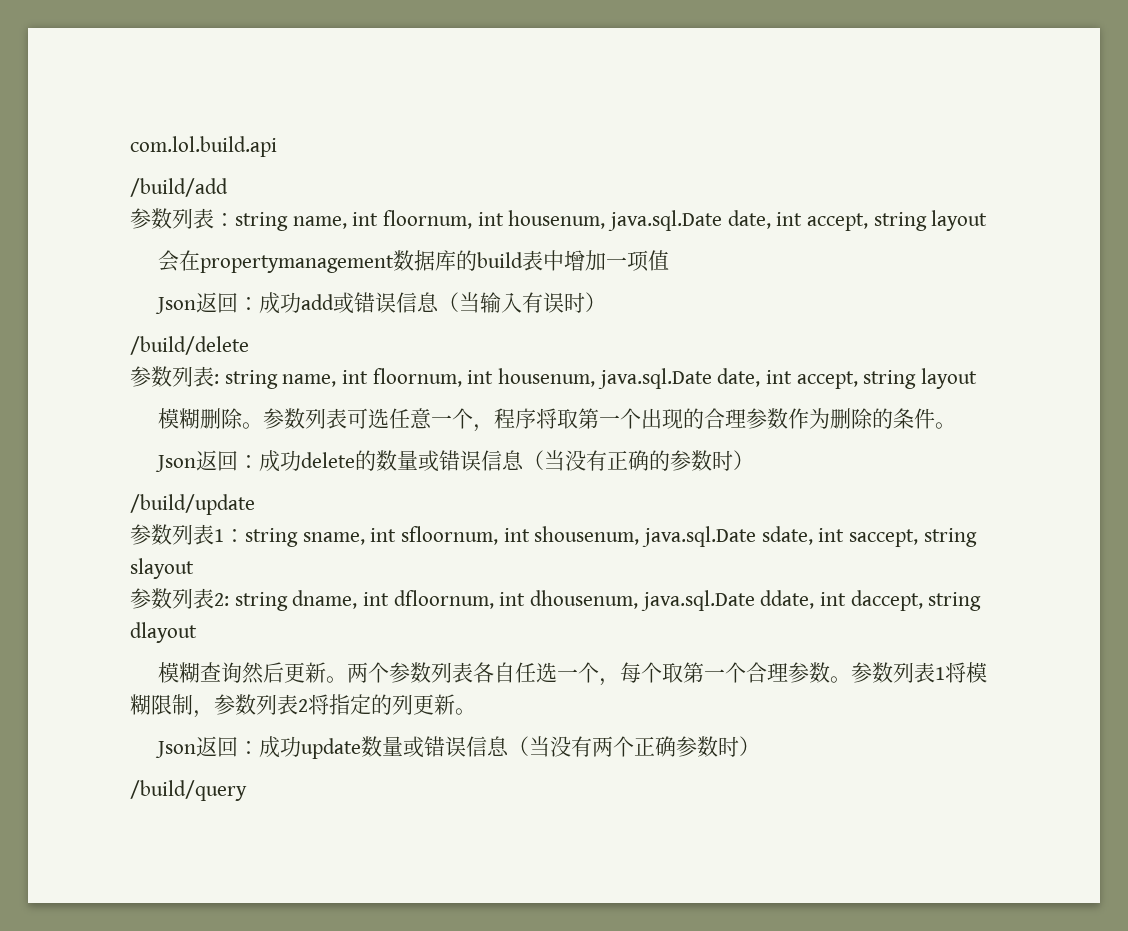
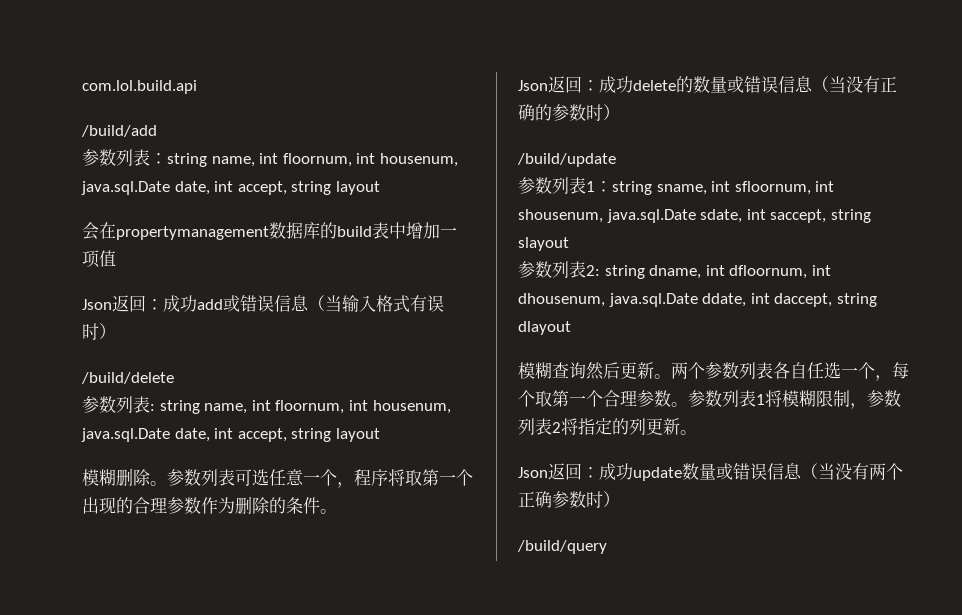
(523, 302) none -> [376,295,410,313] 格式

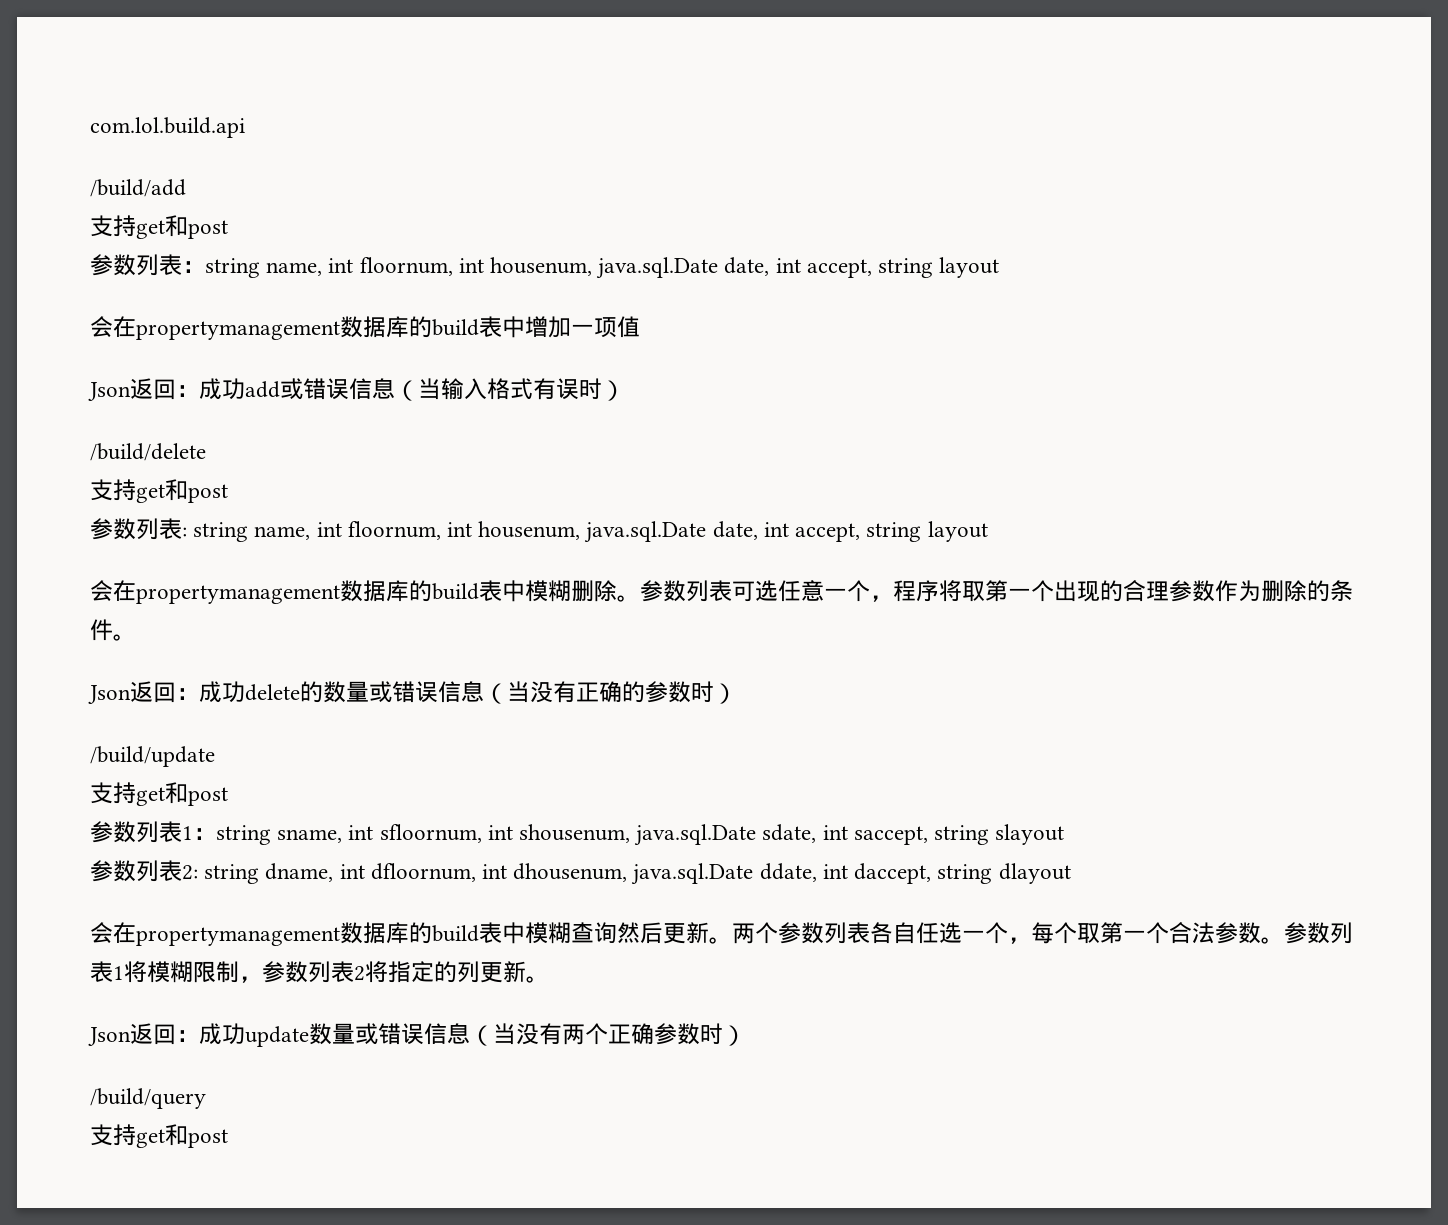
(157, 131) none -> [90,215,228,239] // 支持get和post
(174, 378) none -> [90,479,228,503] // 支持get和post
(380, 435) none -> [90,580,525,604] 会在propertymanagement数据库的build表中
(616, 160) none -> [90,782,228,806] // 支持get和post
(571, 328) none -> [90,922,525,946] 会在propertymanagement数据库的build表中
[620,390,637,406] 理 -> [1192,922,1215,944] 法
(607, 547) none -> [90,1124,228,1148] // 支持get和post

